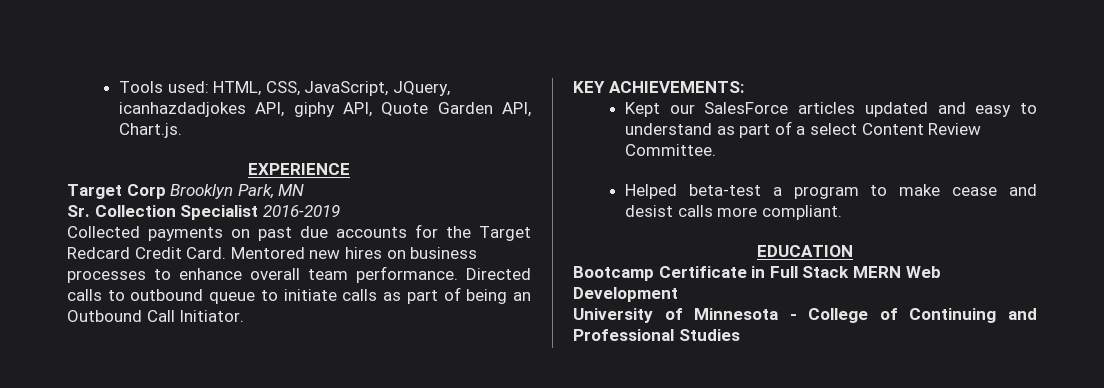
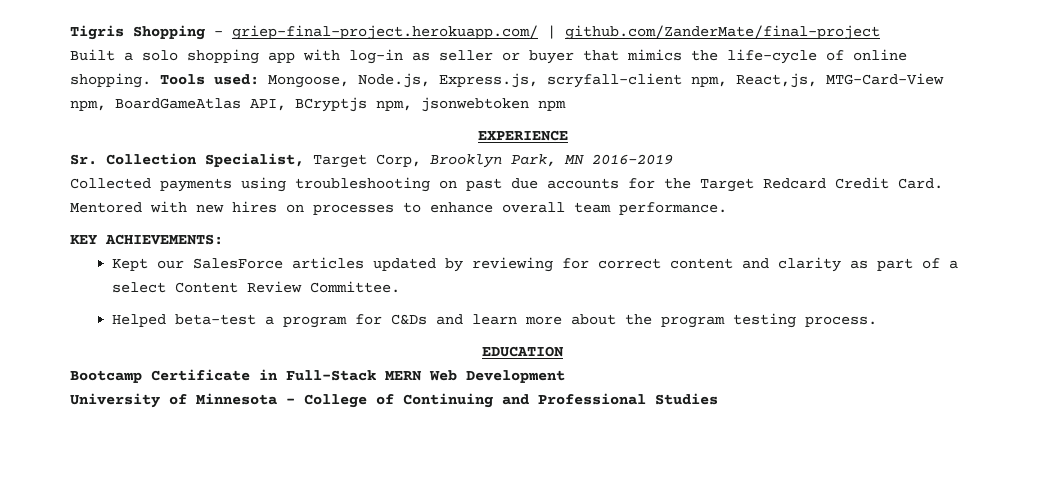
[118,81,450,96] [118,102,531,117] [118,123,182,138] [248,163,350,175] [67,184,166,199] Tools used: HTML, CSS, JavaScript, JQuery, icanhazdadjokes API, giphy API, Quote Garden API, Chart.js. // EXPERIENCE // Target Corp -> [70,25,880,40] [70,49,907,64] [70,73,944,88] [70,97,566,112] [477,130,568,141] [70,153,421,168] Tigris Shopping - griep-final-project.herokuapp.com/ | github.com/ZanderMate/final-project // Built a solo shopping app with log-in as seller or buyer that mimics the life-cycle of online shopping. Tools used: Mongoose, Node.js, Express.js, scryfall-client npm, React,js, MTG-Card-View npm, BoardGameAtlas API, BCryptjs npm, jsonwebtoken npm // EXPERIENCE // Sr. Collection Specialist, Target Corp,
[67,205,259,220] // Sr. Collection Specialist -> (584, 160) none
(223, 234) none -> [241,177,430,192] using troubleshooting
(305, 253) none -> [150,201,187,213] with
[410,247,478,259] business -> (304, 208) none
[466,268,531,280] [67,287,532,304] [67,310,245,322] Directed calls to outbound queue to initiate calls as part of being an Outbound Call Initiator. -> (727, 208) none
[937,102,1037,117] [624,123,712,135] and easy to understand -> [444,257,841,272] by reviewing for correct content and clarity
[870,184,1037,196] [624,205,842,220] to make cease and desist calls more compliant. -> [354,313,877,328] for C&Ds and learn more about the program testing process.
[769,266,850,278] Full Stack -> [286,370,376,381] Full-Stack

